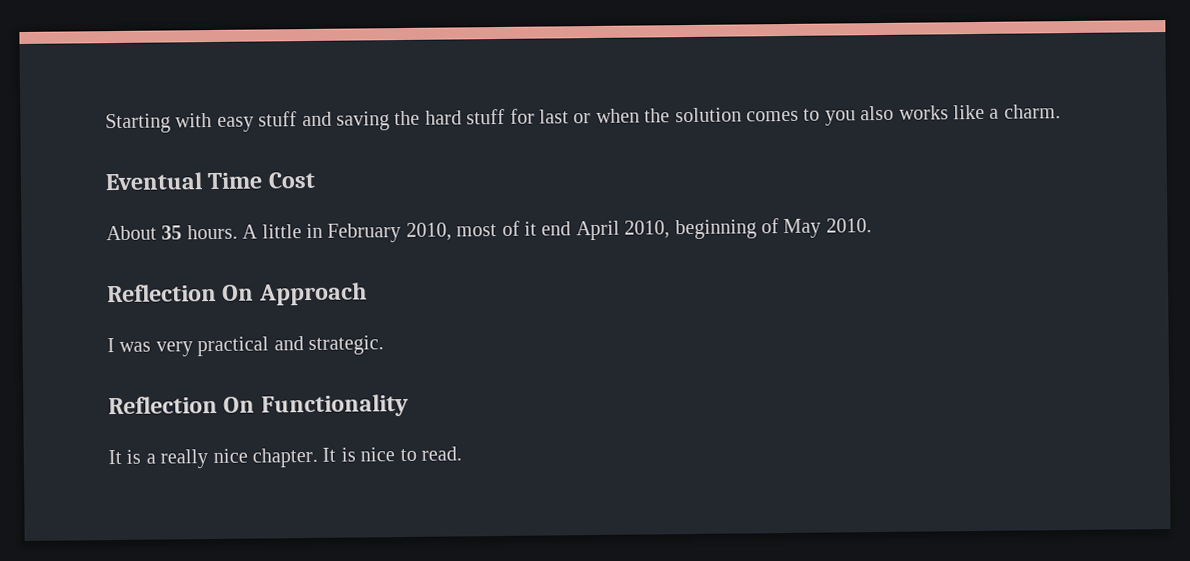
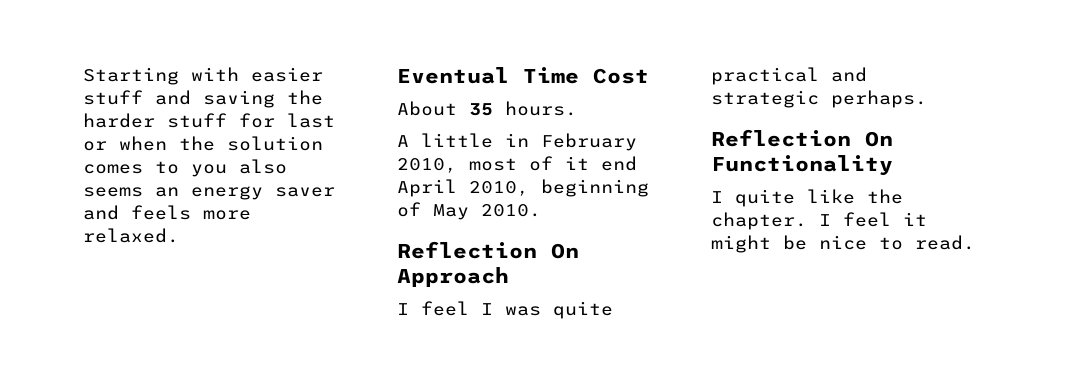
[216,116,254,132] easy -> [251,67,323,82] easier
[424,110,462,125] hard -> [83,113,155,128] harder
[898,104,1061,120] works like a charm. -> [83,186,335,200] [83,205,251,220] [83,228,179,243] seems an energy saver and feels more relaxed.
(238, 232) none -> (577, 108) //
[119,335,384,357] [108,393,409,418] [108,447,356,469] was very practical and strategic. // Reflection On Functionality // It is a really nice chapter. It is -> [421,301,613,319] [711,67,867,85] [711,90,927,108] [711,129,893,147] [711,155,893,176] [711,189,903,207] [711,212,927,230] [711,235,807,253] feel I was quite practical and strategic perhaps. // Reflection On Functionality // I quite like the chapter. I feel it might be

